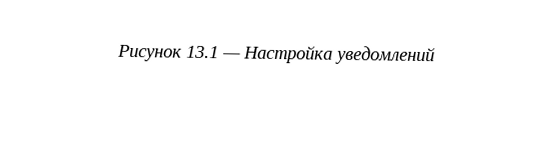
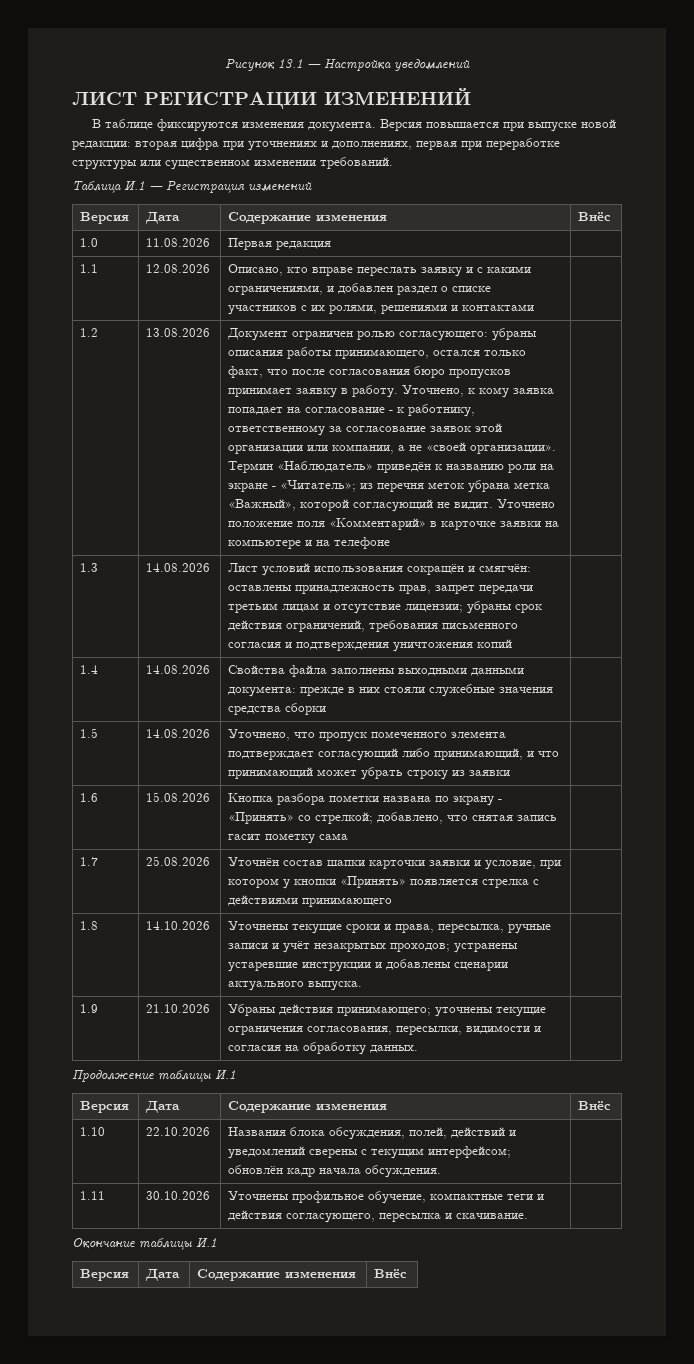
(436, 55) none -> [72,88,471,109] [91,119,616,132] [72,138,560,151] [72,157,393,170] [72,181,312,193] [80,212,130,224] [145,212,181,224] [228,212,388,224] [578,212,612,221] [80,238,99,247] [146,238,211,247] [228,238,332,250] [80,264,99,273] [146,264,211,273] [228,264,532,277] [228,283,492,295] [228,304,535,315] [80,328,99,337] [146,328,211,337] [227,328,538,341] [228,347,527,359] [228,366,512,379] [228,385,555,398] [228,404,476,417] [228,423,503,436] [228,442,557,454] [228,461,555,473] [228,480,551,493] [228,499,556,512] [228,518,560,530] [228,537,391,549] [80,563,99,572] [146,563,211,572] [228,563,532,576] [228,585,534,594] [228,601,543,614] [228,620,519,632] [228,639,513,652] [80,665,99,674] [146,665,211,674] [228,665,525,677] [228,684,554,697] [228,703,327,715] [80,728,99,738] [146,729,211,738] [228,729,507,742] [228,748,560,761] [228,767,511,780] [80,793,99,802] [146,792,211,802] [228,793,503,806] [228,812,558,824] [228,833,349,844] [80,857,99,866] [146,856,211,866] [228,857,562,870] [228,876,540,889] [228,895,393,907] [80,921,99,930] [146,921,211,930] [228,921,552,934] [228,941,519,953] [228,959,509,972] [228,981,363,991] [80,1004,99,1013] [146,1004,211,1013] [228,1004,547,1017] [228,1025,542,1035] [228,1042,419,1055] [72,1070,236,1082] [80,1101,130,1113] [145,1101,181,1113] [228,1101,388,1113] [578,1101,612,1110] [80,1127,106,1136] [146,1127,211,1136] [228,1127,517,1140] [228,1146,512,1159] [228,1165,442,1178] [80,1191,106,1200] [146,1191,211,1200] [228,1191,545,1204] [228,1210,529,1223] [72,1238,217,1250] [80,1269,130,1281] [145,1269,181,1281] [197,1269,357,1281] [374,1269,408,1278] // ЛИСТ РЕГИСТРАЦИИ ИЗМЕНЕНИЙ // В таблице фиксируются изменения документа. Версия повышается при выпуске новой редакции: вторая цифра при уточнениях и дополнениях, первая при переработке структуры или существенном изменении требований. // Таблица И.1 — Регистрация изменений // Версия | Дата | Содержание изменения | Внёс // 1.0 | 11.08.2026 | Первая редакция | // 1.1 | 12.08.2026 | Описано, кто вправе переслать заявку и с какими ограничениями, и добавлен раздел о списке участников с их ролями, решениями и контактами | // 1.2 | 13.08.2026 | Документ ограничен ролью согласующего: убраны описания работы принимающего, остался только факт, что после согласования бюро пропусков принимает заявку в работу. Уточнено, к кому заявка попадает на согласование - к работнику, ответственному за согласование заявок этой организации или компании, а не «своей организации». Термин «Наблюдатель» приведён к названию роли на экране - «Читатель»; из перечня меток убрана метка «Важный», которой согласующий не видит. Уточнено положение поля «Комментарий» в карточке заявки на компьютере и на телефоне | // 1.3 | 14.08.2026 | Лист условий использования сокращён и смягчён: оставлены принадлежность прав, запрет передачи третьим лицам и отсутствие лицензии; убраны срок действия ограничений, требования письменного согласия и подтверждения уничтожения копий | // 1.4 | 14.08.2026 | Свойства файла заполнены выходными данными документа: прежде в них стояли служебные значения средства сборки | // 1.5 | 14.08.2026 | Уточнено, что пропуск помеченного элемента подтверждает согласующий либо принимающий, и что принимающий может убрать строку из заявки | // 1.6 | 15.08.2026 | Кнопка разбора пометки названа по экрану - «Принять» со стрелкой; добавлено, что снятая запись гасит пометку сама | // 1.7 | 25.08.2026 | Уточнён состав шапки карточки заявки и условие, при котором у кнопки «Принять» появляется стрелка с действиями принимающего | // 1.8 | 14.10.2026 | Уточнены текущие сроки и права, пересылка, ручные записи и учёт незакрытых проходов; устранены устаревшие инструкции и добавлены сценарии актуального выпуска. | // 1.9 | 21.10.2026 | Убраны действия принимающего; уточнены текущие ограничения согласования, пересылки, видимости и согласия на обработку данных. | // Продолжение таблицы И.1 // Версия | Дата | Содержание изменения | Внёс // 1.10 | 22.10.2026 | Названия блока обсуждения, полей, действий и уведомлений сверены с текущим интерфейсом; обновлён кадр начала обсуждения. | // 1.11 | 30.10.2026 | Уточнены профильное обучение, компактные теги и действия согласующего, пересылка и скачивание. | // Окончание таблицы И.1 // Версия | Дата | Содержание изменения | Внёс

